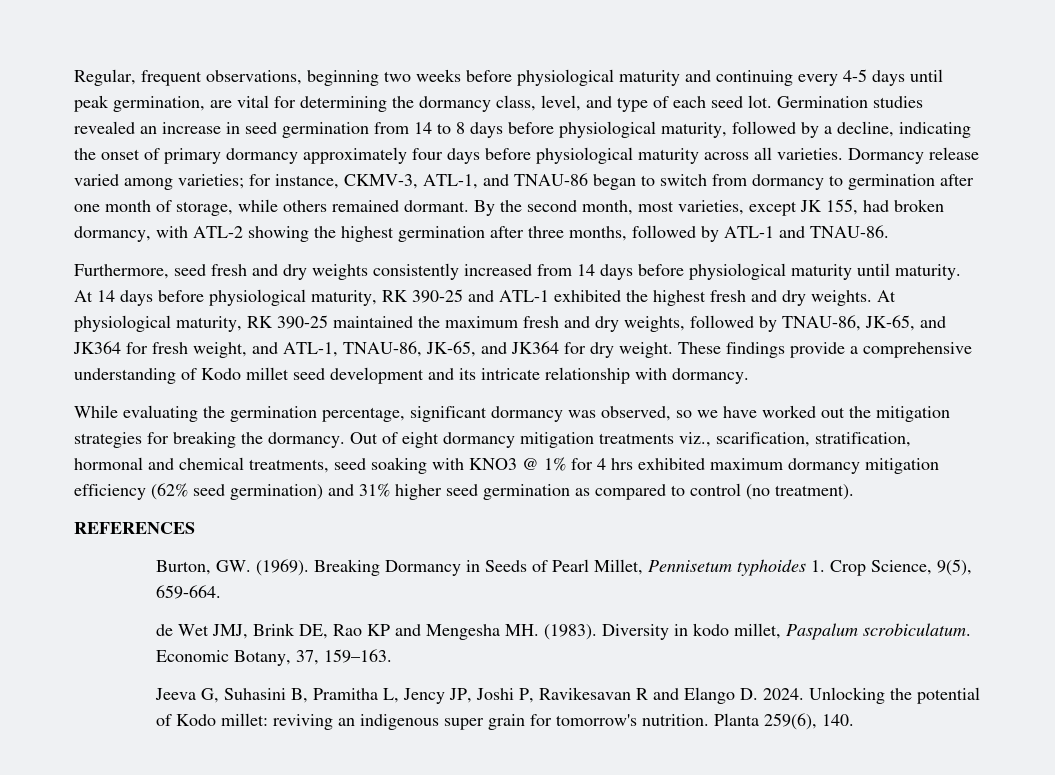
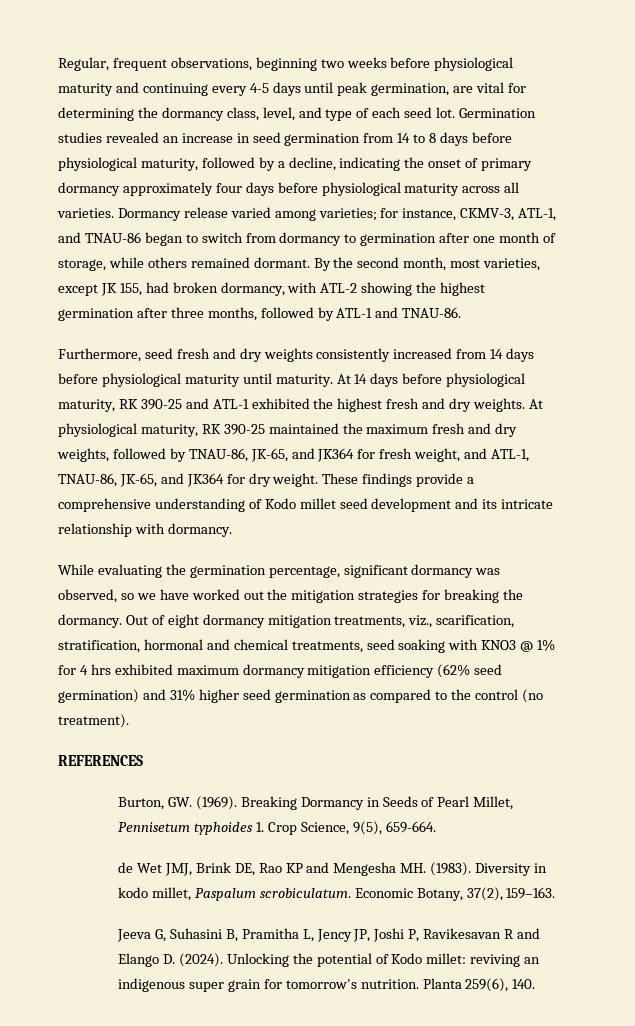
[599,433,674,444] treatments -> [334,616,406,628] treatments,
(685, 490) none -> [451,689,472,700] the
[296,650,320,665] 37, -> [466,887,503,901] 37(2),
[763,688,805,700] 2024. -> [178,953,223,967] (2024).

